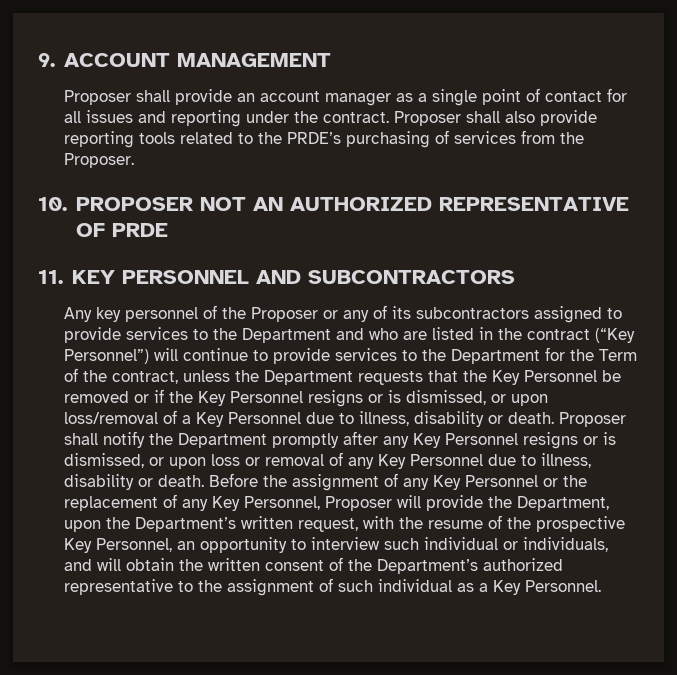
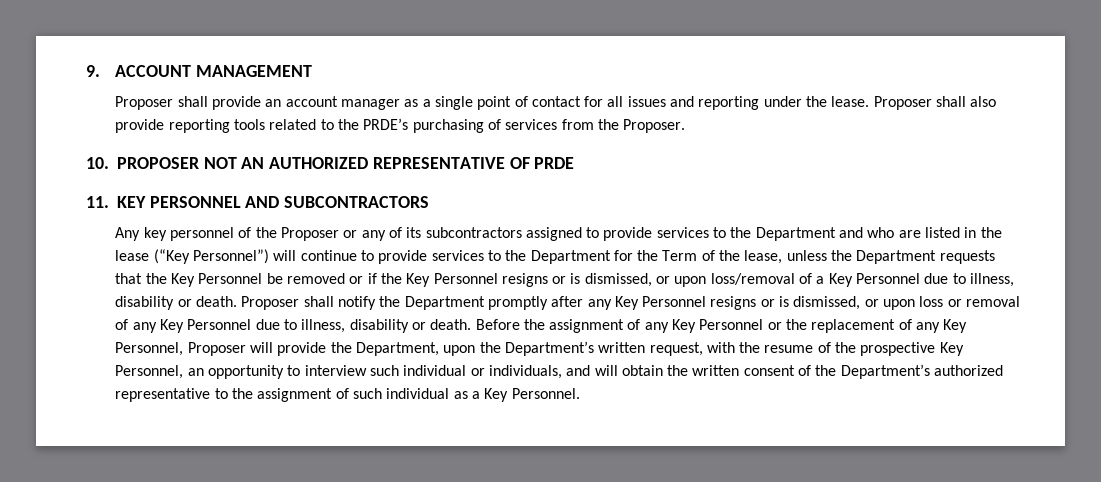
[323,112,390,123] contract. -> [831,96,870,107] lease.
[527,329,591,340] contract -> [115,250,150,261] lease
[112,371,179,384] contract, -> [744,250,783,264] lease,

